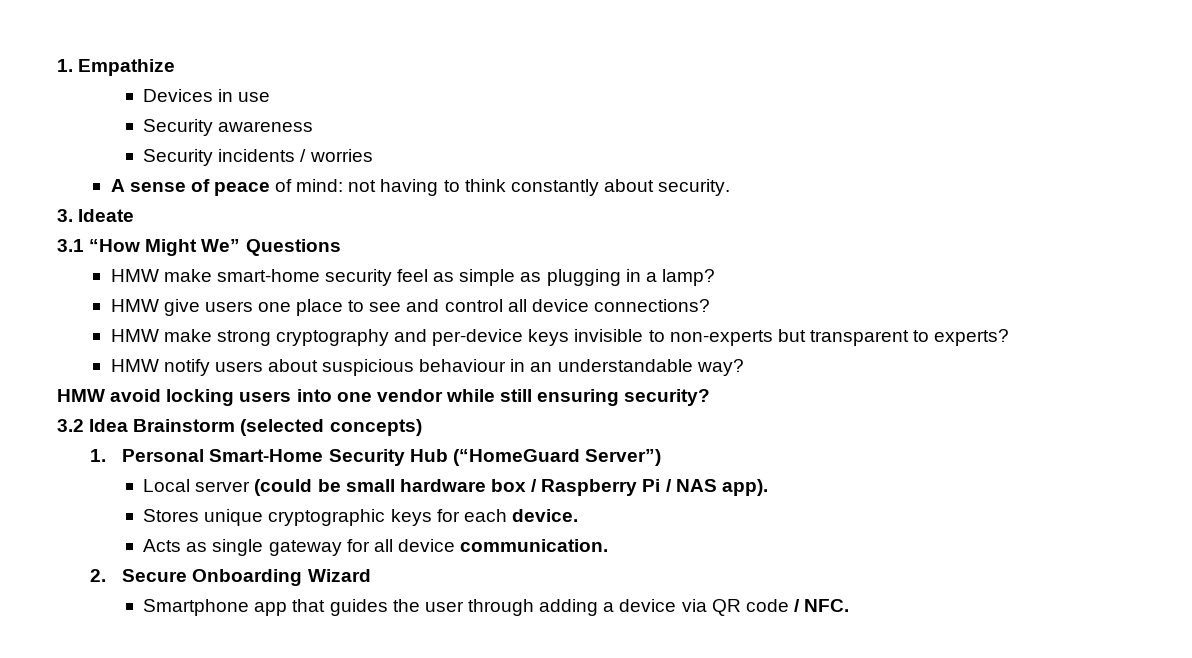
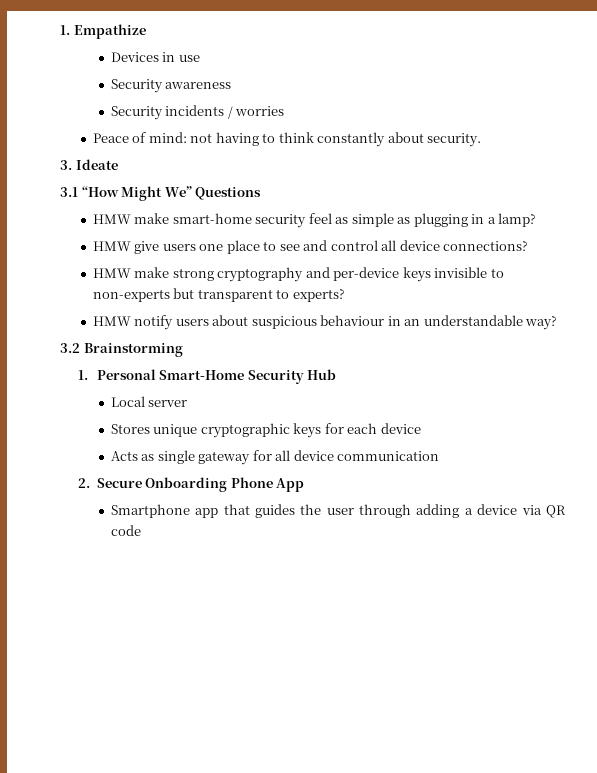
[110,179,270,196] A sense of peace -> [92,133,129,143] Peace
[57,389,711,406] [57,419,422,436] HMW avoid locking users into one vendor while still ensuring security? // 3.2 Idea Brainstorm (selected concepts) -> [60,343,183,357] 3.2 Brainstorming
[452,449,661,466] (“HomeGuard Server”) -> (337, 374) none
[254,479,768,496] (could be small hardware box / Raspberry Pi / NAS app). -> (188, 403) none
[512,509,579,522] device. -> [380,423,421,434] device
[460,539,609,552] communication. -> [337,451,440,461] communication
[307,569,371,582] Wizard -> [230,477,305,492] Phone App
[793,599,850,612] / NFC. -> (141, 530) none

